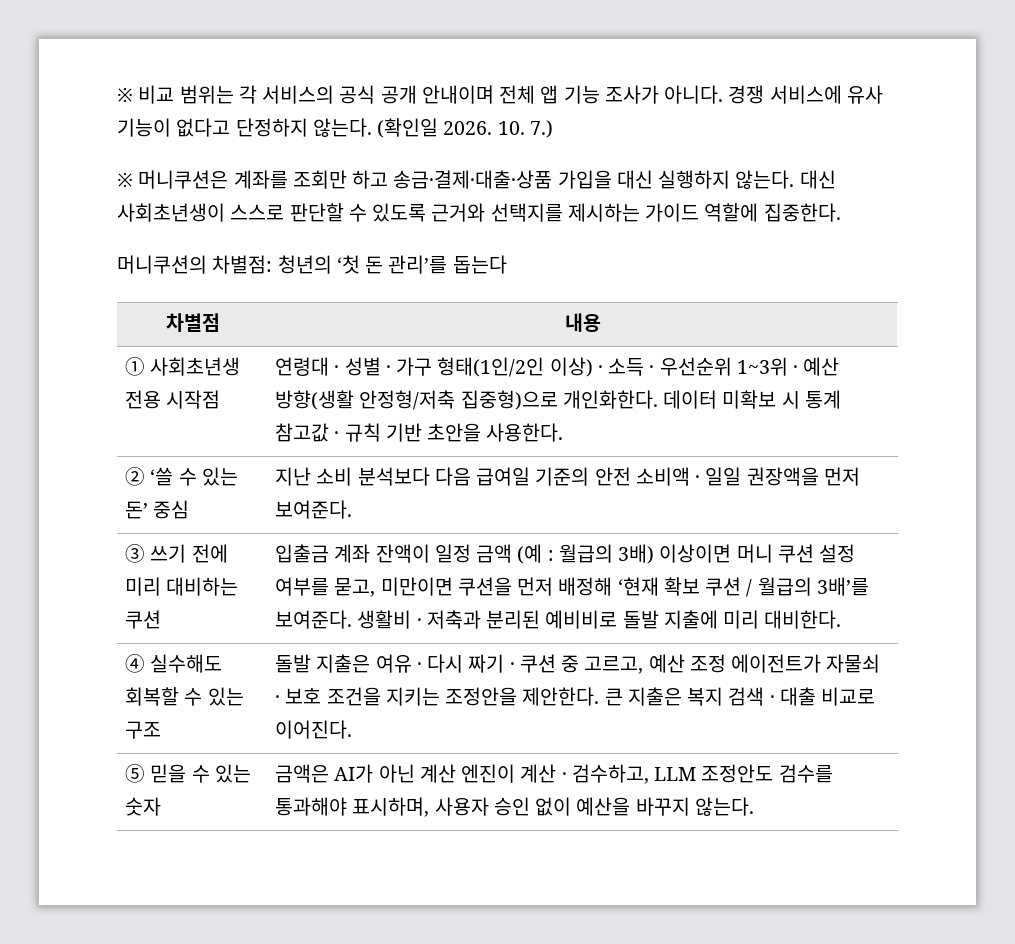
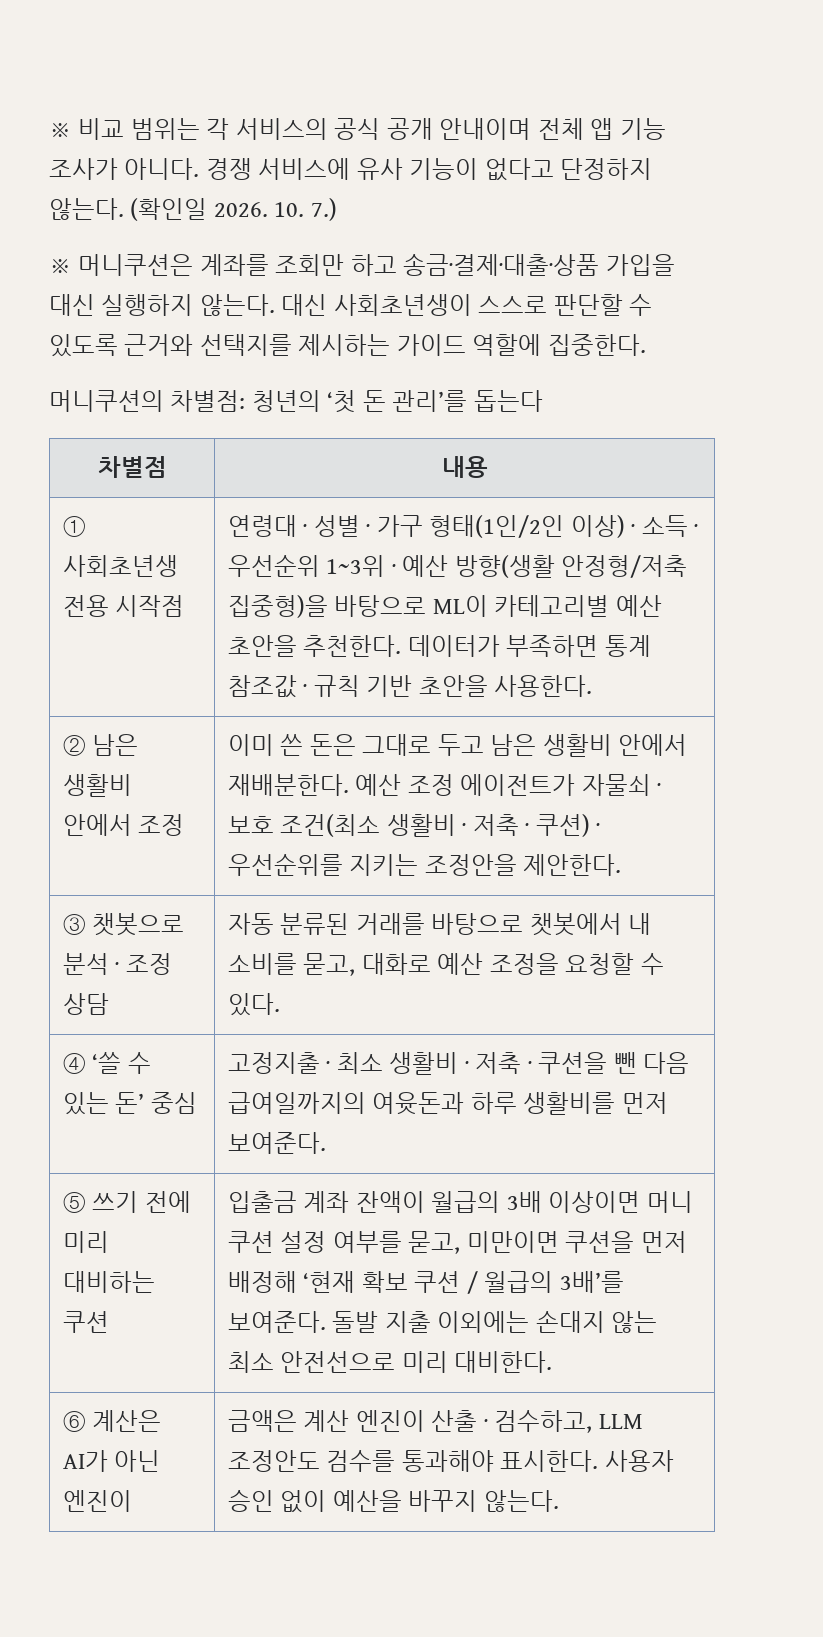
[460,390,841,410] [275,423,330,442] 집중형)으로 개인화한다. 데이터 미확보 시 통계 참고값 -> [227,595,662,618] [227,635,651,657] [227,675,297,698] 집중형)을 바탕으로 ML이 카테고리별 예산 초안을 추천한다. 데이터가 부족하면 통계 참조값
(146, 476) none -> [92,734,139,756] [62,774,132,797] [62,814,185,836] [227,734,688,757] [227,774,662,796] [227,814,601,837] [227,853,622,876] [62,913,185,936] [62,953,172,975] [62,993,109,1015] [227,913,652,936] [227,953,664,976] [227,993,280,1016] [62,1053,86,1074] 남은 생활비 안에서 조정 | 이미 쓴 돈은 그대로 두고 남은 생활비 안에서 재배분한다. 예산 조정 에이전트가 자물쇠 · 보호 조건(최소 생활비 · 저축 · 쿠션) · 우선순위를 지키는 조정안을 제안한다. // ③ 챗봇으로 분석 · 조정 상담 | 자동 분류된 거래를 바탕으로 챗봇에서 내 소비를 묻고, 대화로 예산 조정을 요청할 수 있다. // ④
[275,467,819,486] 지난 소비 분석보다 다음 급여일 기준의 안전 소비액 · 일일 권장액을 -> [227,1052,690,1075] [227,1092,616,1115] 고정지출 · 최소 생활비 · 저축 · 쿠션을 뺀 다음 급여일까지의 여윳돈과 하루 생활비를
[125,544,146,563] ③ -> [62,1192,86,1213] ⑤
[434,544,655,564] 일정 금액 (예 : 월급의 3배) -> [431,1191,542,1213] 월급의 3배
[357,610,842,629] [125,654,223,673] [125,687,244,706] [125,721,162,739] [275,654,881,674] [275,687,876,706] [275,720,353,739] [125,764,251,783] [125,797,162,816] 생활비 · 저축과 분리된 예비비로 돌발 지출에 미리 대비한다. // ④ 실수해도 회복할 수 있는 구조 | 돌발 지출은 여유 · 다시 짜기 · 쿠션 중 고르고, 예산 조정 에이전트가 자물쇠 · 보호 조건을 지키는 조정안을 제안한다. 큰 지출은 복지 검색 · 대출 비교로 이어진다. // ⑤ 믿을 수 있는 숫자 -> [332,1310,658,1333] [227,1351,553,1373] [62,1410,162,1432] [62,1450,161,1472] [62,1490,132,1512] 돌발 지출 이외에는 손대지 않는 최소 안전선으로 미리 대비한다. // ⑥ 계산은 AI가 아닌 엔진이
[334,764,415,783] AI가 아닌 -> (297, 1421) none
[520,764,557,783] 계산 -> [431,1410,478,1432] 산출
[352,797,430,817] 표시하며, -> [500,1450,599,1472] 표시한다.

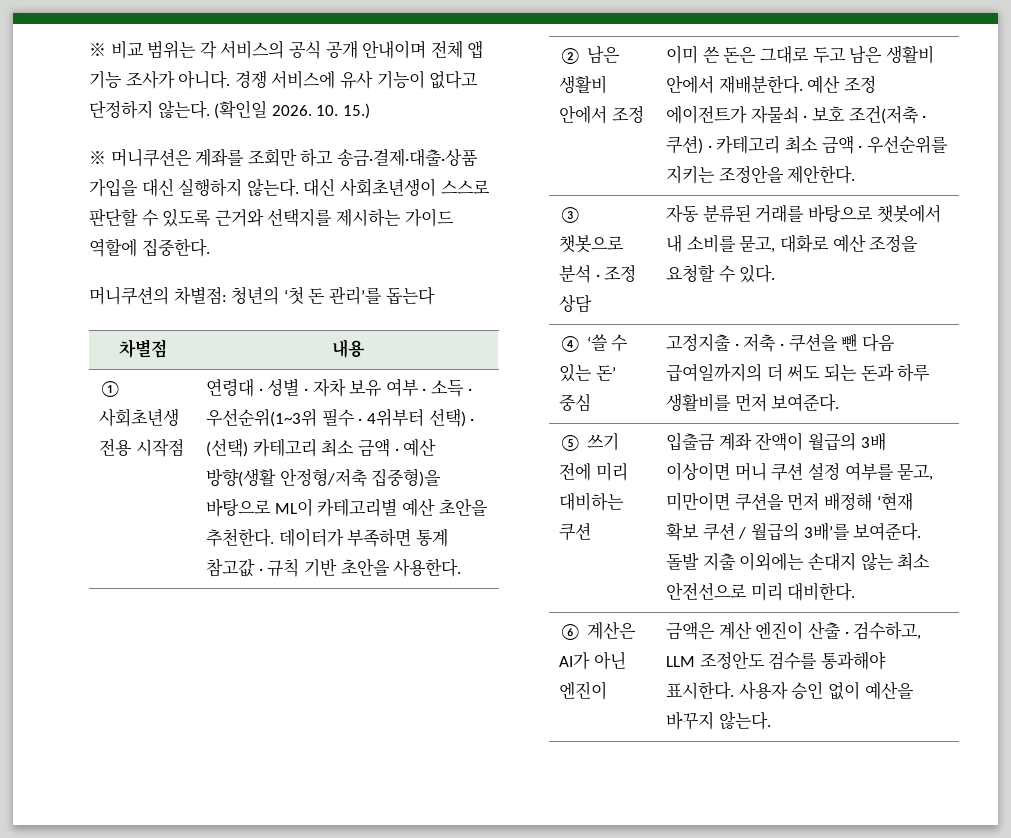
[310,198,337,221] 7.) -> [342,103,370,119] 15.)
[376,515,699,538] [227,554,386,577] 가구 형태(1인/2인 이상) · 소득 · 우선순위 1~3위 -> [312,378,472,397] [206,408,475,427] [206,438,391,457] 자차 보유 여부 · 소득 · 우선순위(1~3위 필수 · 4위부터 선택) · (선택) 카테고리 최소 금액
[227,675,297,698] 참조값 -> [206,558,256,577] 참고값
[280,814,590,837] 조건(최소 생활비 · 저축 · 쿠션) -> [848,105,927,124] [666,135,854,154] 조건(저축 · 쿠션) · 카테고리 최소 금액
[336,1052,469,1075] 최소 생활비 · -> (739, 346) none
[372,1092,465,1115] 여윳돈과 -> [766,363,894,382] 더 써도 되는 돈과

